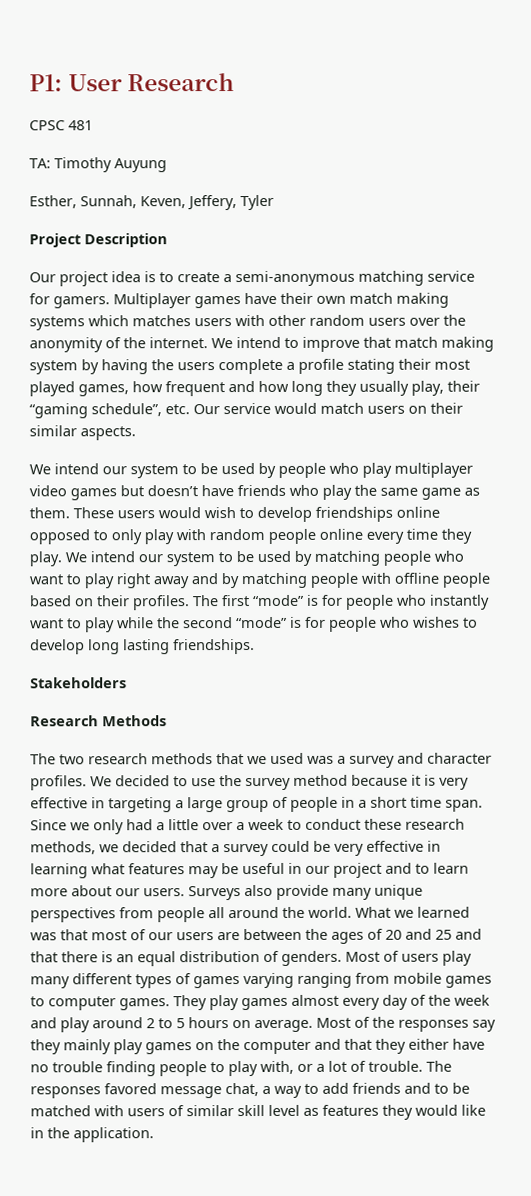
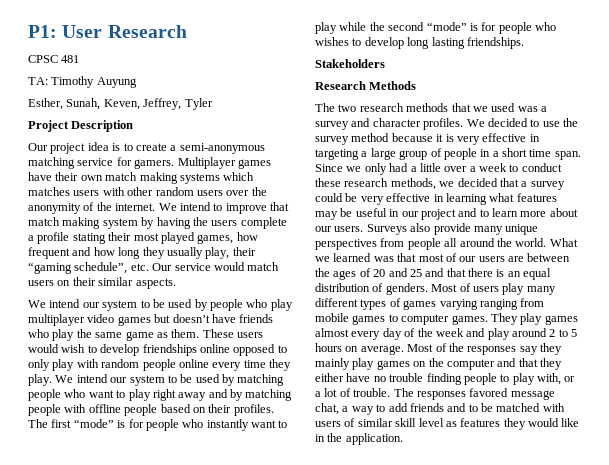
[80,195,237,211] Sunnah, Keven, Jeffery, -> [66,98,182,110] Sunah, Keven, Jeffrey,

